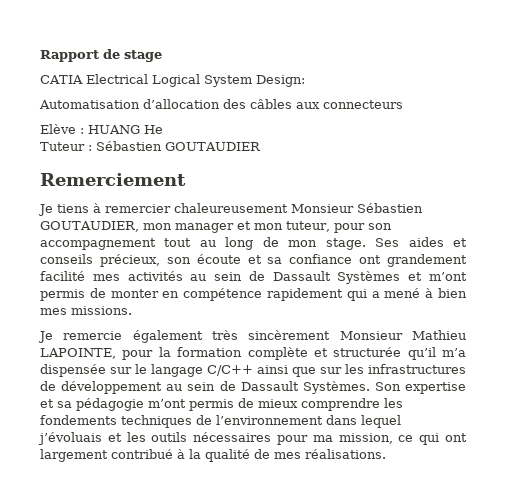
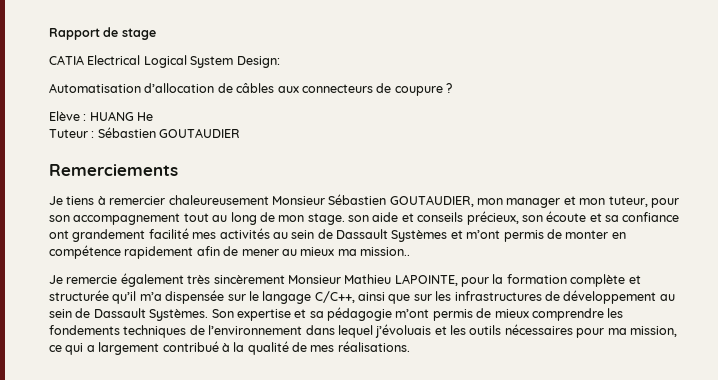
[223,99,246,109] des -> [217,83,233,93] de
(403, 104) none -> [376,83,452,96] de coupure ?
[40,173,186,186] Remerciement -> [49,164,178,176] Remerciements
[375,237,444,247] Ses aides -> [348,212,399,222] son aide
[346,288,468,301] [40,306,132,315] qui a mené à bien mes missions. -> [196,246,410,256] afin de mener au mieux ma mission..
[207,365,253,376] C/C++ -> [314,291,355,303] C/C++,
[445,433,468,442] ont -> [86,345,95,352] a

